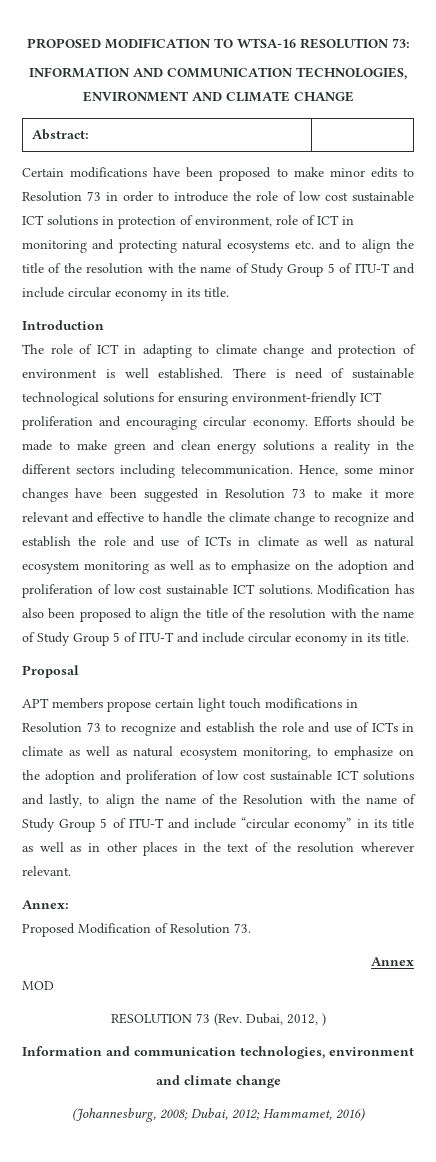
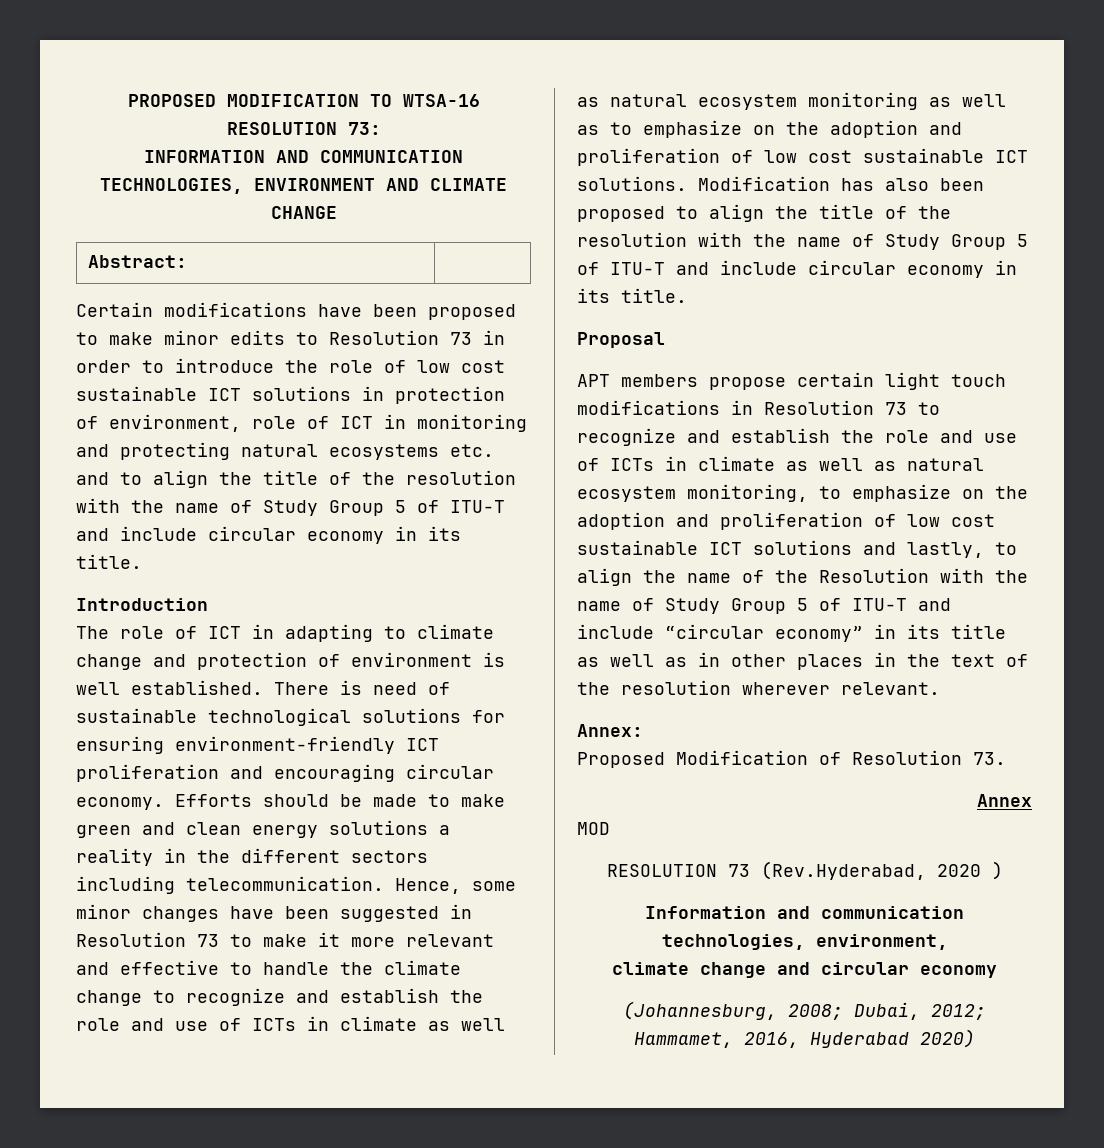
[213,1013,318,1026] (Rev. Dubai, 2012, -> [760,861,981,880] (Rev.Hyderabad, 2020
[329,1047,414,1056] [155,1075,281,1088] environment // and climate change -> [815,934,948,950] [612,962,997,978] environment, // climate change and circular economy
[336,1108,365,1121] 2016) -> [744,1029,975,1048] 2016, Hyderabad 2020)

